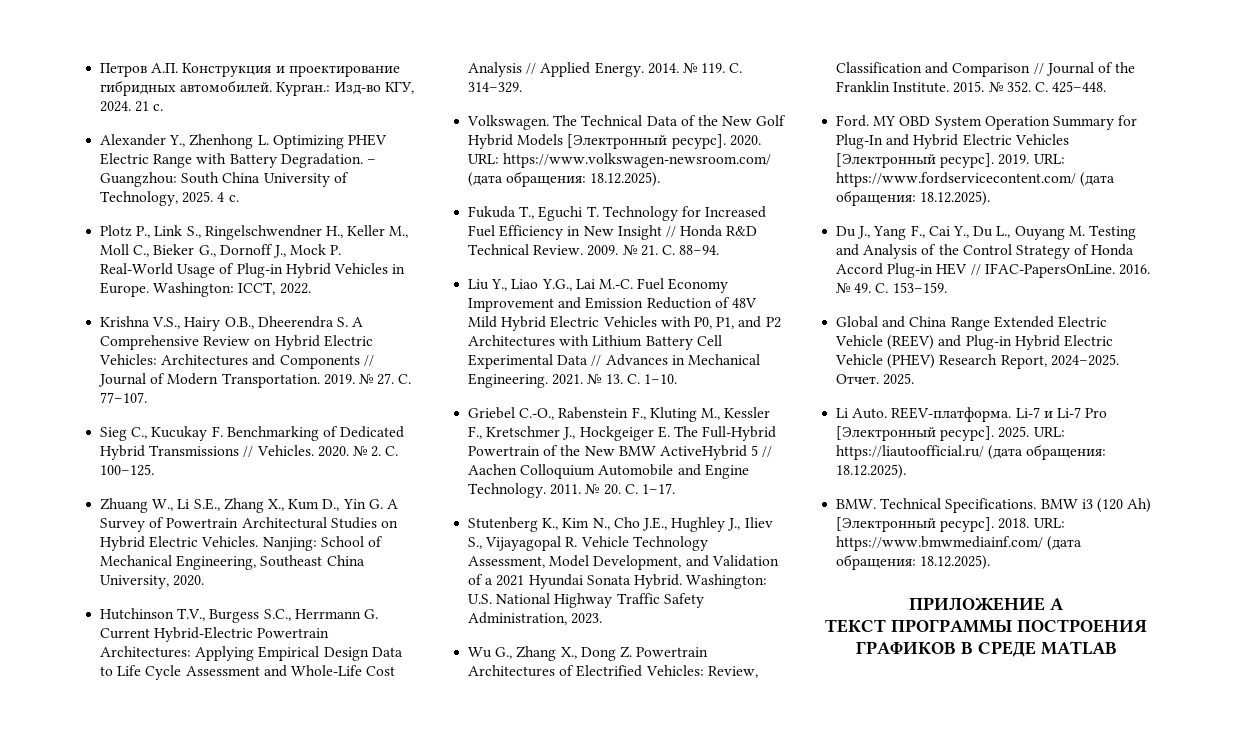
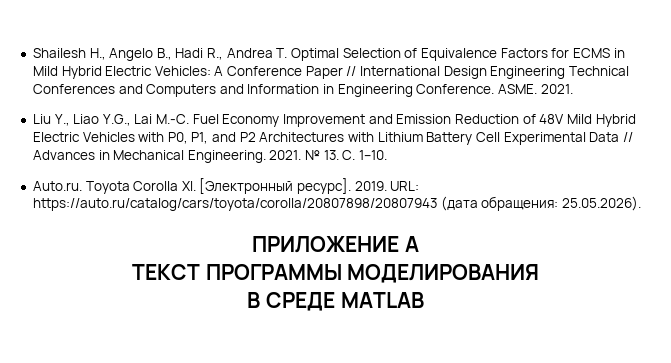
[100,63,400,77] [100,80,414,96] [100,101,164,112] [100,134,387,149] [100,153,376,168] [100,172,349,187] [100,191,239,206] [100,225,409,240] [100,244,342,258] [100,263,406,278] [100,282,311,297] [100,316,364,331] [100,335,373,350] [99,354,374,369] [98,373,412,388] [100,392,148,403] [100,426,405,441] [100,445,399,460] [100,464,155,476] [100,498,398,513] [100,517,398,532] [100,536,383,551] [100,555,365,570] [100,575,205,589] [100,608,378,623] [100,627,330,642] [100,646,403,661] [100,665,396,680] [468,62,743,77] [468,82,523,93] [467,115,787,130] [468,134,761,149] [468,153,772,168] [468,171,661,187] [468,206,767,221] [468,225,758,240] [468,244,720,256] Петров А.П. Конструкция и проектирование гибридных автомобилей. Курган.: Изд-во КГУ, 2024. 21 с. // Alexander Y., Zhenhong L. Optimizing PHEV Electric Range with Battery Degradation. – Guangzhou: South China University of Technology, 2025. 4 с. // Plotz P., Link S., Ringelschwendner H., Keller M., Moll C., Bieker G., Dornoff J., Mock P. Real-World Usage of Plug-in Hybrid Vehicles in Europe. Washington: ICCT, 2022. // Krishna V.S., Hairy O.B., Dheerendra S. A Comprehensive Review on Hybrid Electric Vehicles: Architectures and Components // Journal of Modern Transportation. 2019. № 27. С. 77–107. // Sieg C., Kucukay F. Benchmarking of Dedicated Hybrid Transmissions // Vehicles. 2020. № 2. С. 100–125. // Zhuang W., Li S.E., Zhang X., Kum D., Yin G. A Survey of Powertrain Architectural Studies on Hybrid Electric Vehicles. Nanjing: School of Mechanical Engineering, Southeast China University, 2020. // Hutchinson T.V., Burgess S.C., Herrmann G. Current Hybrid-Electric Powertrain Architectures: Applying Empirical Design Data to Life Cycle Assessment and Whole-Life Cost Analysis // Applied Energy. 2014. № 119. С. 314–329. // Volkswagen. The Technical Data of the New Golf Hybrid Models [Электронный ресурс]. 2020. URL: https://www.volkswagen-newsroom.com/ (дата обращения: 18.12.2025). // Fukuda T., Eguchi T. Technology for Increased Fuel Efficiency in New Insight // Honda R&D Technical Review. 2009. № 21. С. 88–94. -> [32,48,625,61] [32,66,629,79] [32,84,573,97] Shailesh H., Angelo B., Hadi R., Andrea T. Optimal Selection of Equivalence Factors for ECMS in Mild Hybrid Electric Vehicles: A Conference Paper // International Design Engineering Technical Conferences and Computers and Information in Engineering Conference. ASME. 2021.
[468,407,771,422] [468,426,777,441] [468,445,773,460] [468,464,749,479] [468,483,675,498] [468,517,773,532] [468,536,708,551] [468,555,779,570] [468,574,768,589] [468,593,704,608] [468,612,603,625] [468,646,709,661] [468,665,758,678] [836,62,1136,77] [836,81,1107,93] [836,115,1138,130] [836,134,1069,149] Griebel C.-O., Rabenstein F., Kluting M., Kessler F., Kretschmer J., Hockgeiger E. The Full-Hybrid Powertrain of the New BMW ActiveHybrid 5 // Aachen Colloquium Automobile and Engine Technology. 2011. № 20. С. 1–17. // Stutenberg K., Kim N., Cho J.E., Hughley J., Iliev S., Vijayagopal R. Vehicle Technology Assessment, Model Development, and Validation of a 2021 Hyundai Sonata Hybrid. Washington: U.S. National Highway Traffic Safety Administration, 2023. // Wu G., Zhang X., Dong Z. Powertrain Architectures of Electrified Vehicles: Review, Classification and Comparison // Journal of the Franklin Institute. 2015. № 352. С. 425–448. // Ford. MY OBD System Operation Summary for Plug-In and Hybrid Electric Vehicles -> [32,181,196,194] Auto.ru. Toyota Corolla XI.
[836,172,1116,187] [836,190,991,206] [836,225,1136,240] [836,244,1135,259] [836,263,1150,278] [836,282,947,294] [836,316,1107,331] [835,335,1113,350] [835,354,1119,369] [836,373,915,385] [836,407,1108,422] [836,426,1065,441] [836,444,1107,460] [836,464,907,479] [836,498,1152,513] [836,517,1065,532] [836,536,1083,551] [836,554,991,570] https://www.fordservicecontent.com/ (дата обращения: 18.12.2025). // Du J., Yang F., Cai Y., Du L., Ouyang M. Testing and Analysis of the Control Strategy of Honda Accord Plug-in HEV // IFAC-PapersOnLine. 2016. № 49. С. 153–159. // Global and China Range Extended Electric Vehicle (REEV) and Plug-in Hybrid Electric Vehicle (PHEV) Research Report, 2024–2025. Отчет. 2025. // Li Auto. REEV-платформа. Li-7 и Li-7 Pro [Электронный ресурс]. 2025. URL: https://liautoofficial.ru/ (дата обращения: 18.12.2025). // BMW. Technical Specifications. BMW i3 (120 Ah) [Электронный ресурс]. 2018. URL: https://www.bmwmediainf.com/ (дата обращения: 18.12.2025). -> [32,196,641,211] https://auto.ru/catalog/cars/toyota/corolla/20807898/20807943 (дата обращения: 25.05.2026).
[1017,619,1147,633] [855,641,956,655] ПОСТРОЕНИЯ ГРАФИКОВ -> [347,264,540,283] МОДЕЛИРОВАНИЯ //

